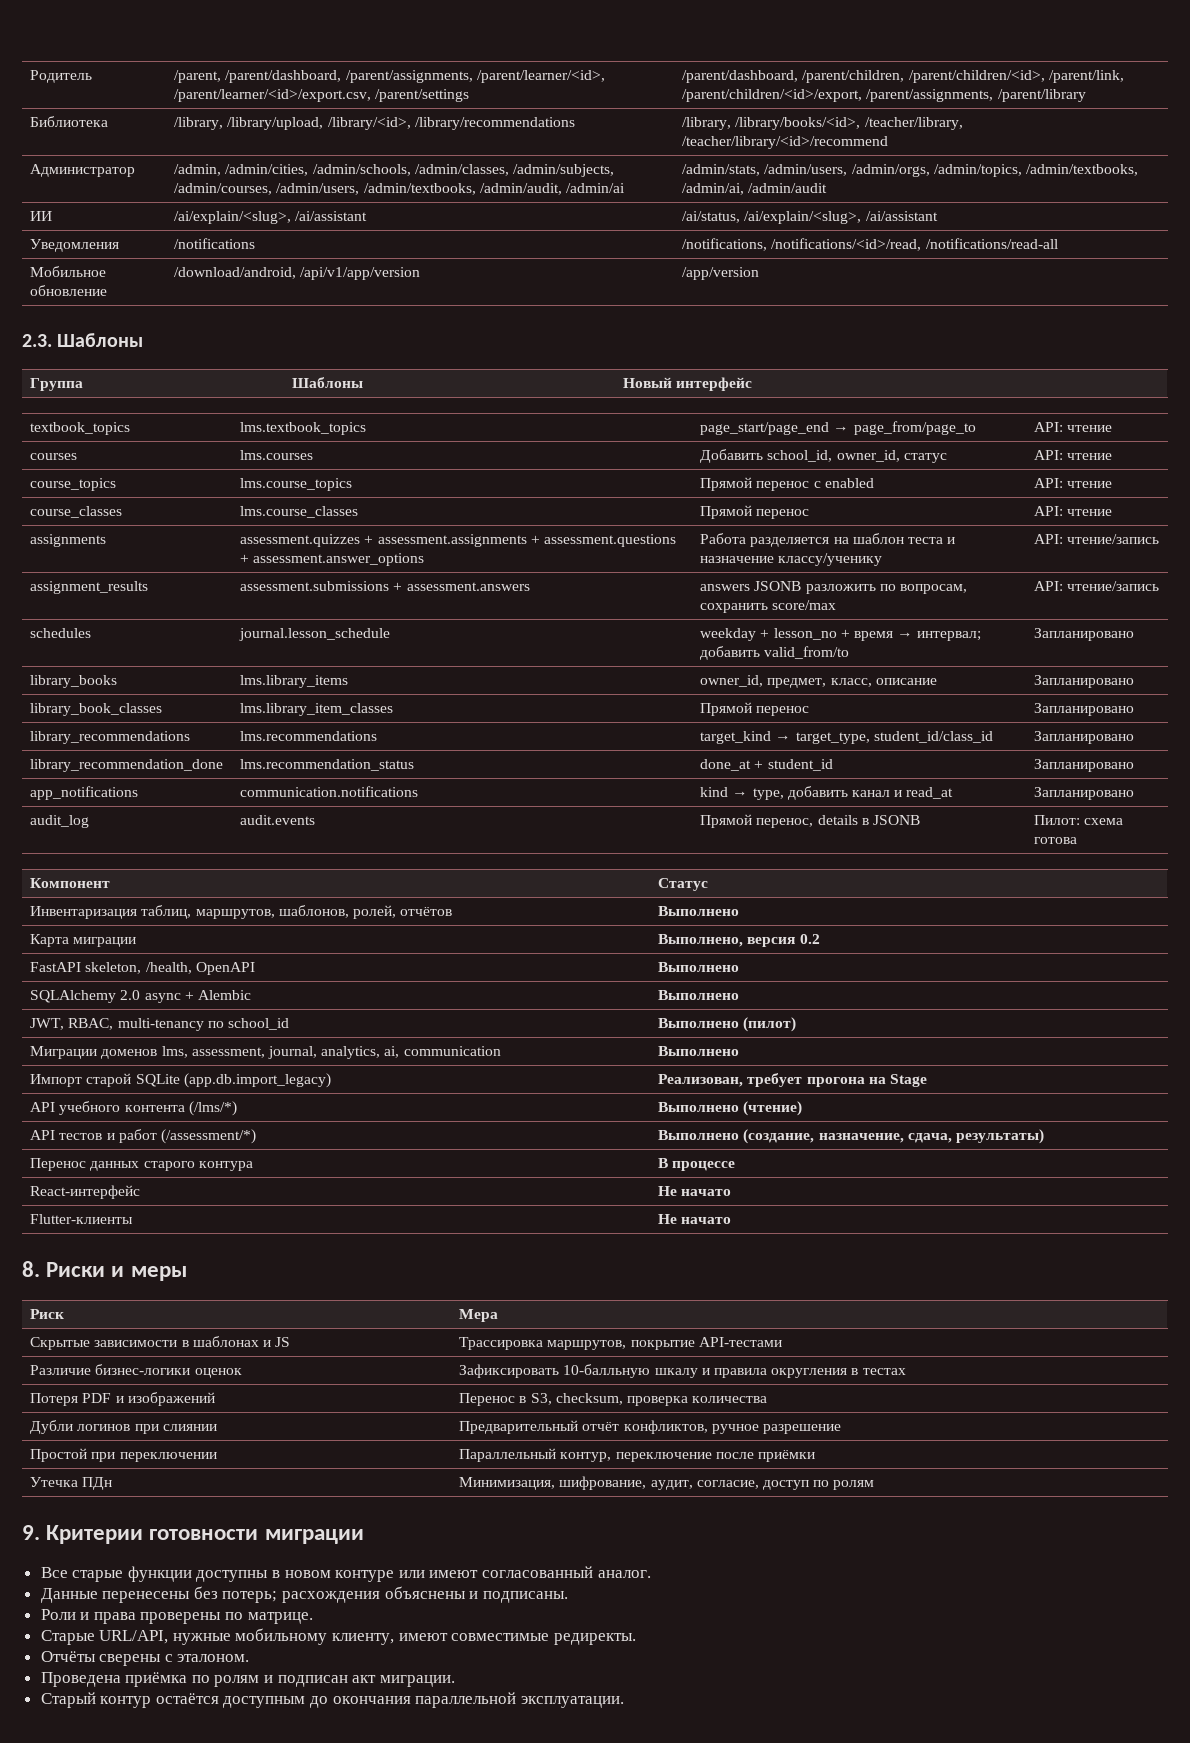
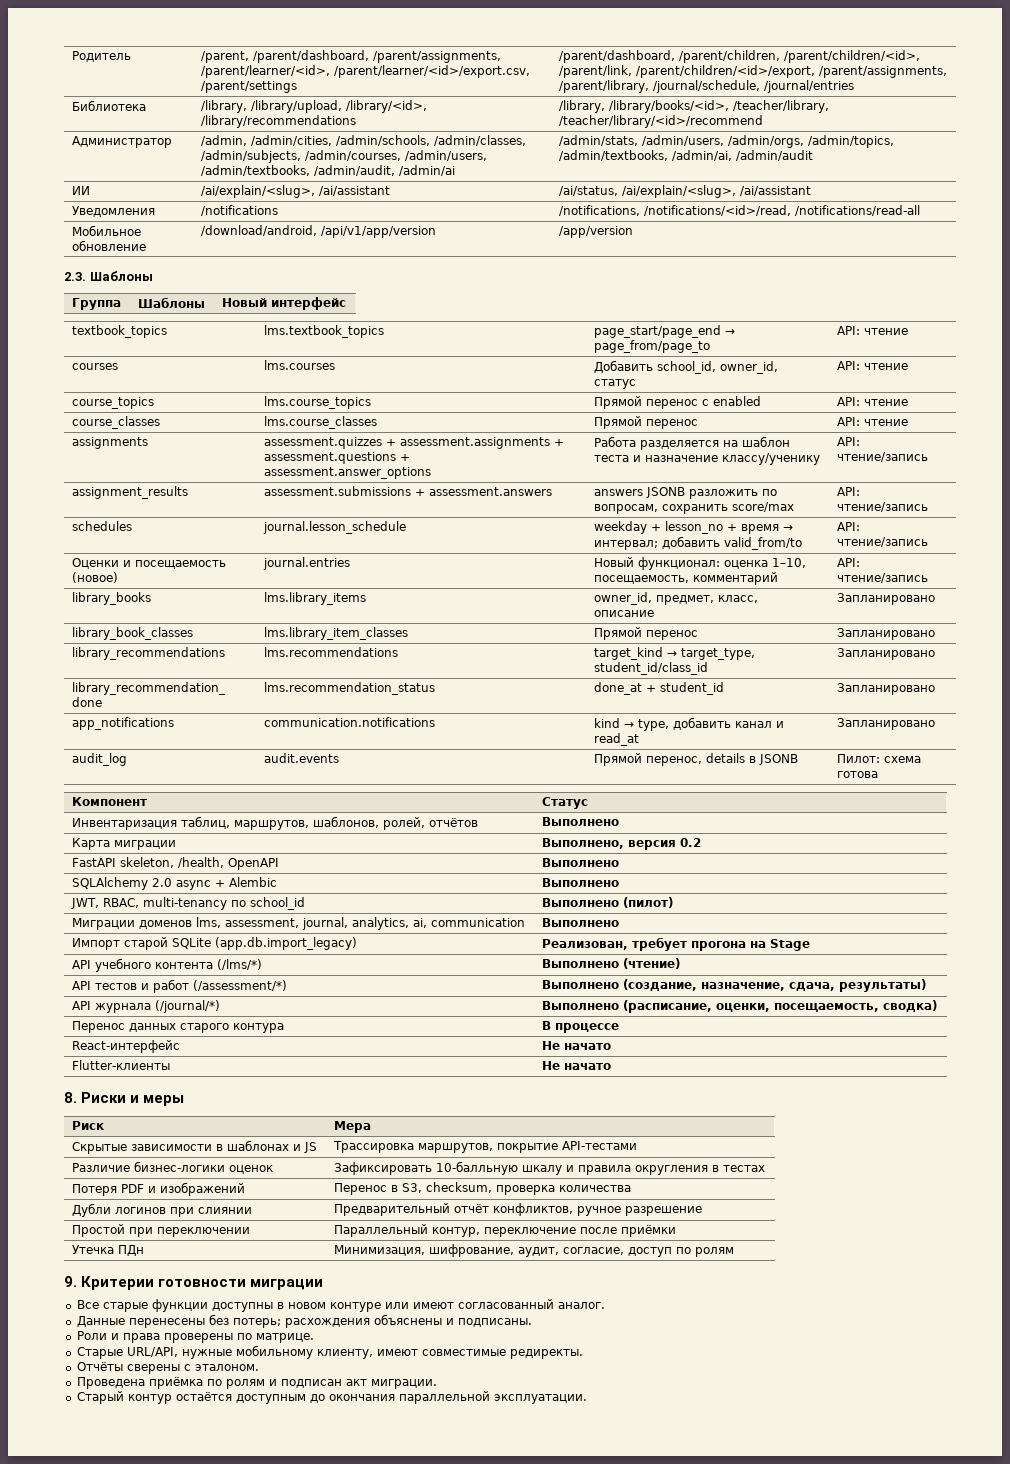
[997,89,1086,102] /parent/library -> [559,80,855,93] /parent/library, /journal/schedule, /journal/entries
[1034,628,1135,641] Запланировано -> [837,522,861,531] [837,537,929,547] [72,558,227,569] [72,572,119,583] [263,557,351,570] [594,557,807,570] [594,572,779,585] [837,558,861,567] [837,573,929,583] API: чтение/запись // Оценки и посещаемость (новое) | journal.entries | Новый функционал: оценка 1–10, посещаемость, комментарий | API: чтение/запись
(1044, 1136) none -> [72,1000,221,1013] [542,1000,938,1013] // API журнала (/journal/*) | Выполнено (расписание, оценки, посещаемость, сводка)

